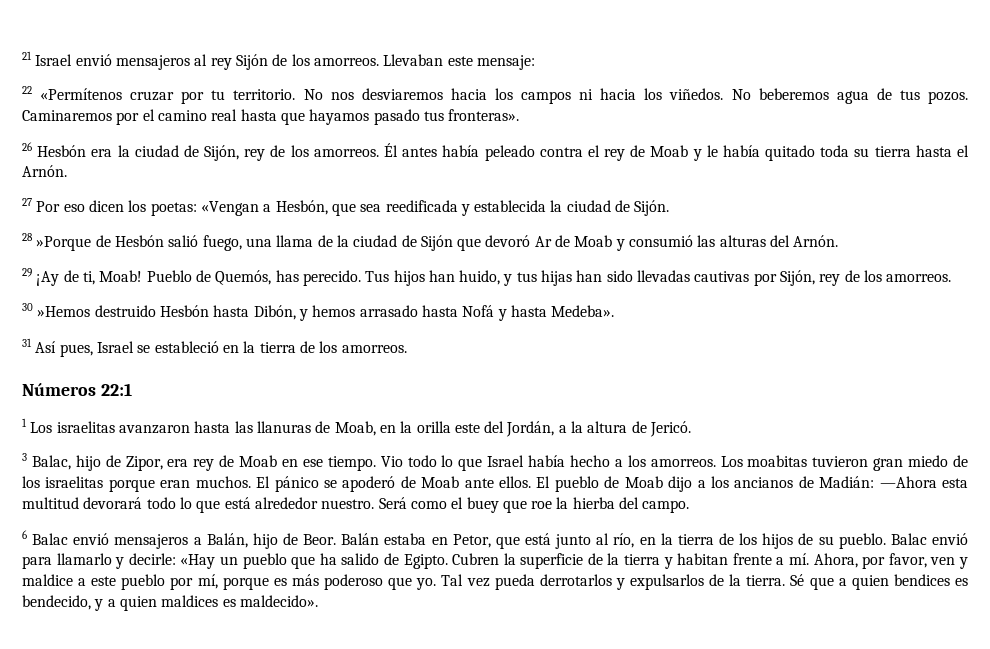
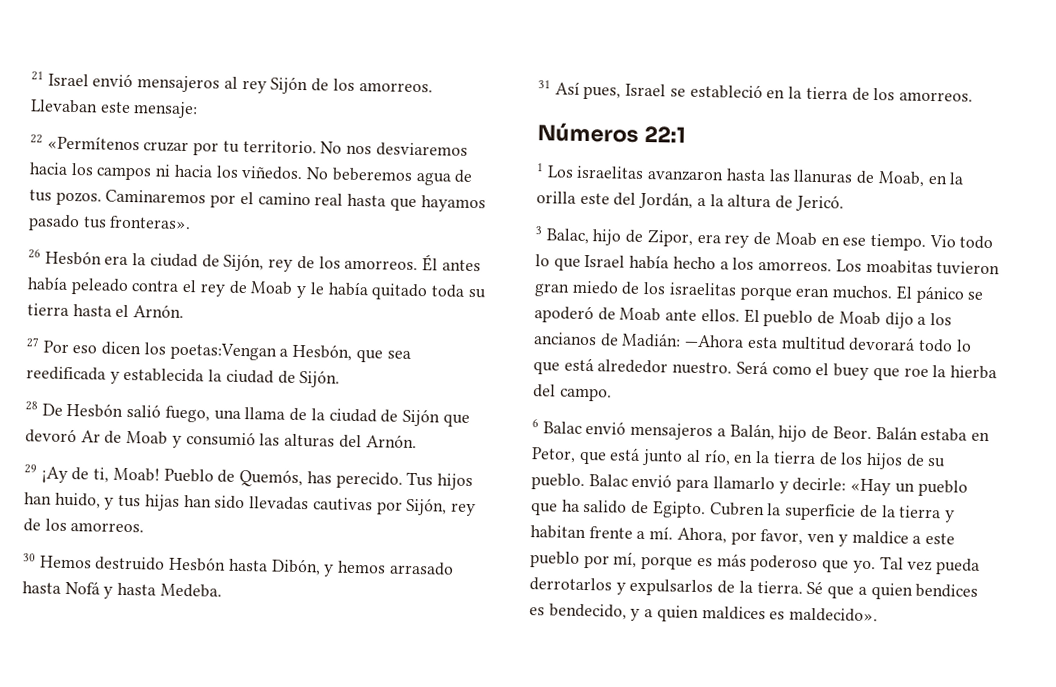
[150,201,259,216] poetas: «Vengan -> [169,342,277,361] poetas:Vengan
[36,235,111,251] »Porque de -> [41,403,63,416] De
[37,306,91,317] »Hemos -> [39,555,92,569] Hemos
[551,305,615,317] Medeba». -> [159,583,222,598] Medeba.

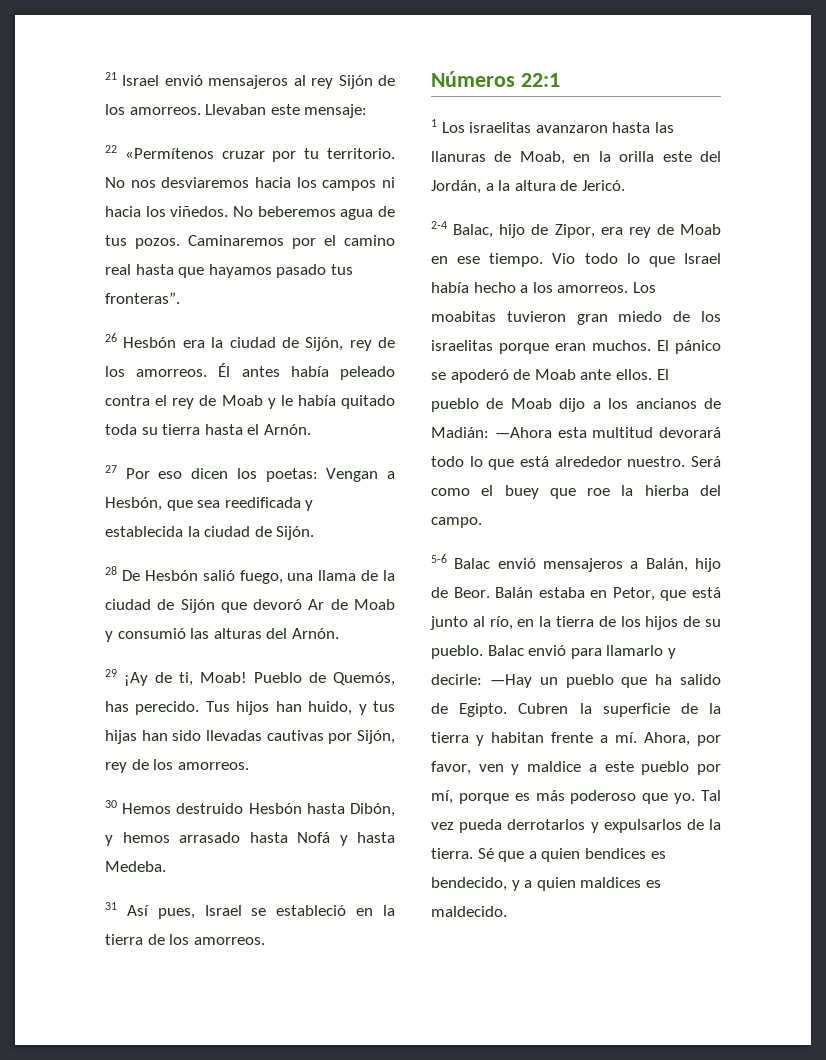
[109,215,192,230] fronteras». -> [105,292,180,304] fronteras”.
[169,342,277,361] poetas:Vengan -> [265,468,379,482] poetas: Vengan
[535,226,543,235] 3 -> [431,221,447,229] 2-4
[532,419,539,428] 6 -> [431,554,447,563] 5-6
[850,478,892,496] «Hay -> [489,674,532,688] —Hay
[789,607,879,623] maldecido». -> [431,906,507,917] maldecido.

